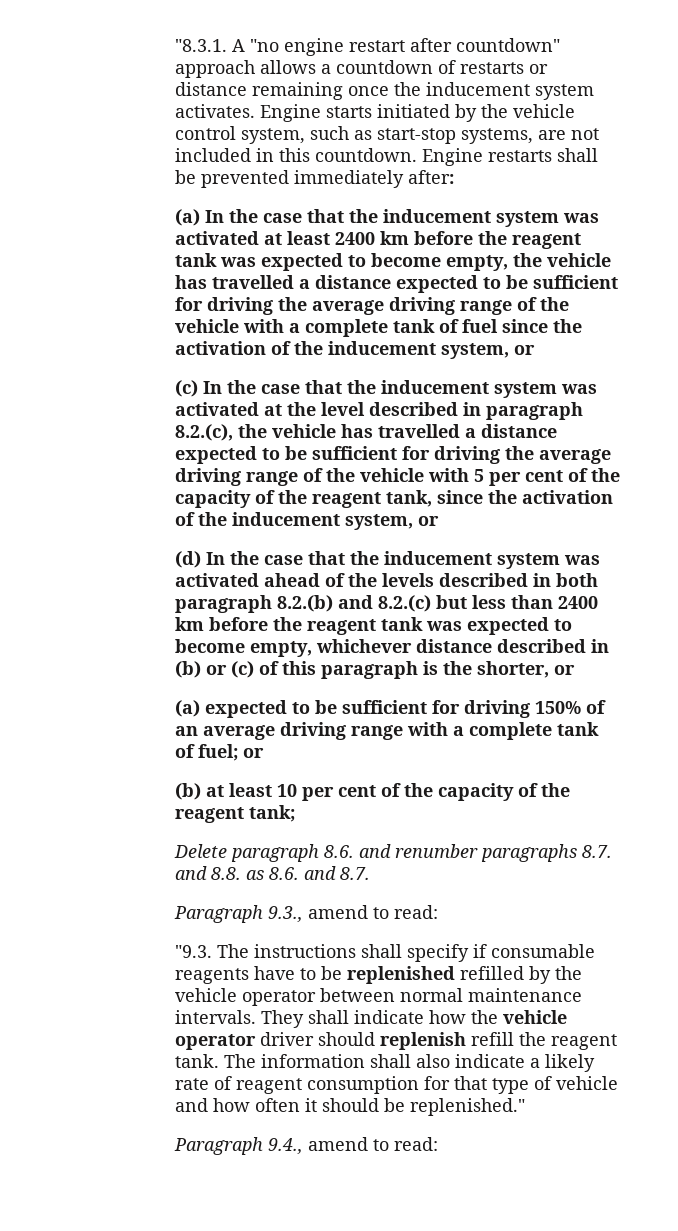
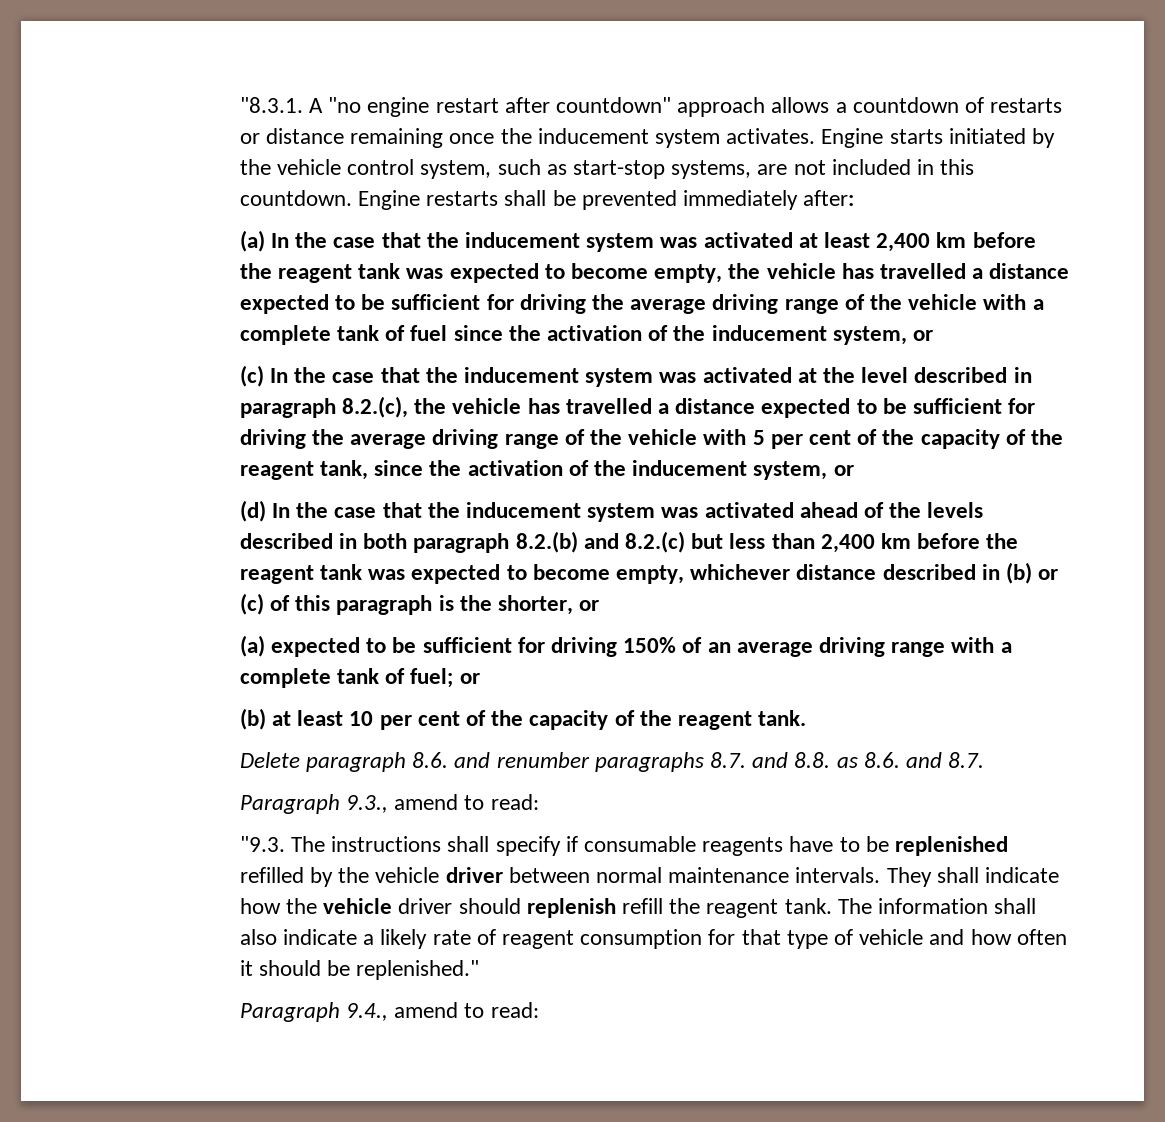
[335,232,376,245] 2400 -> [876,233,931,252] 2,400
[558,596,599,609] 2400 -> [820,534,875,553] 2,400
[249,805,296,822] tank; -> [758,710,807,726] tank.
[242,990,317,1006] operator -> [445,867,503,883] driver
[175,1034,257,1050] operator -> (393, 906) none

